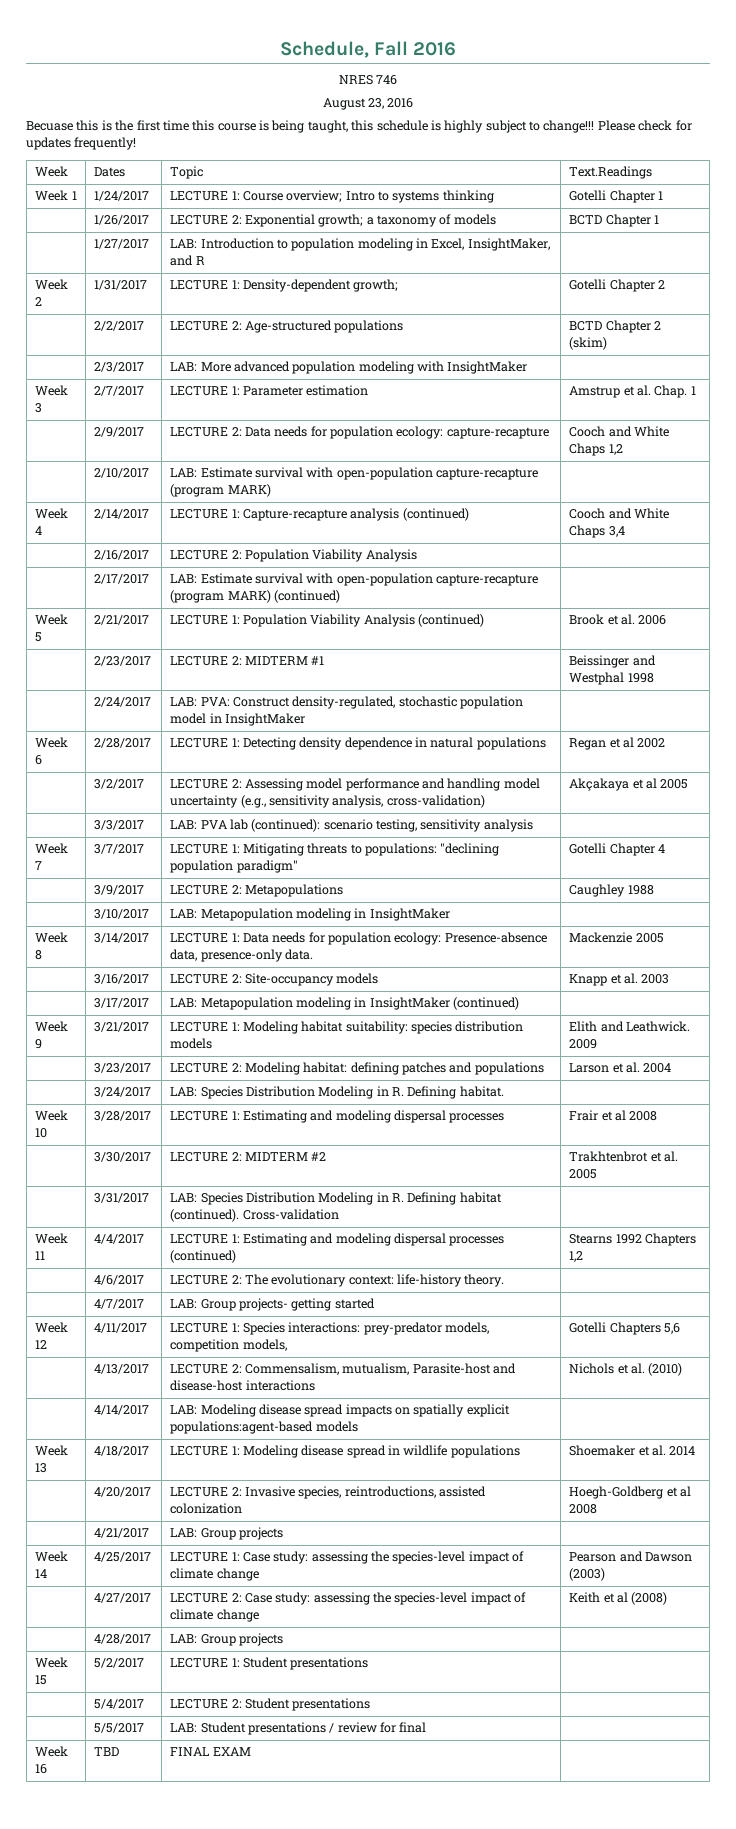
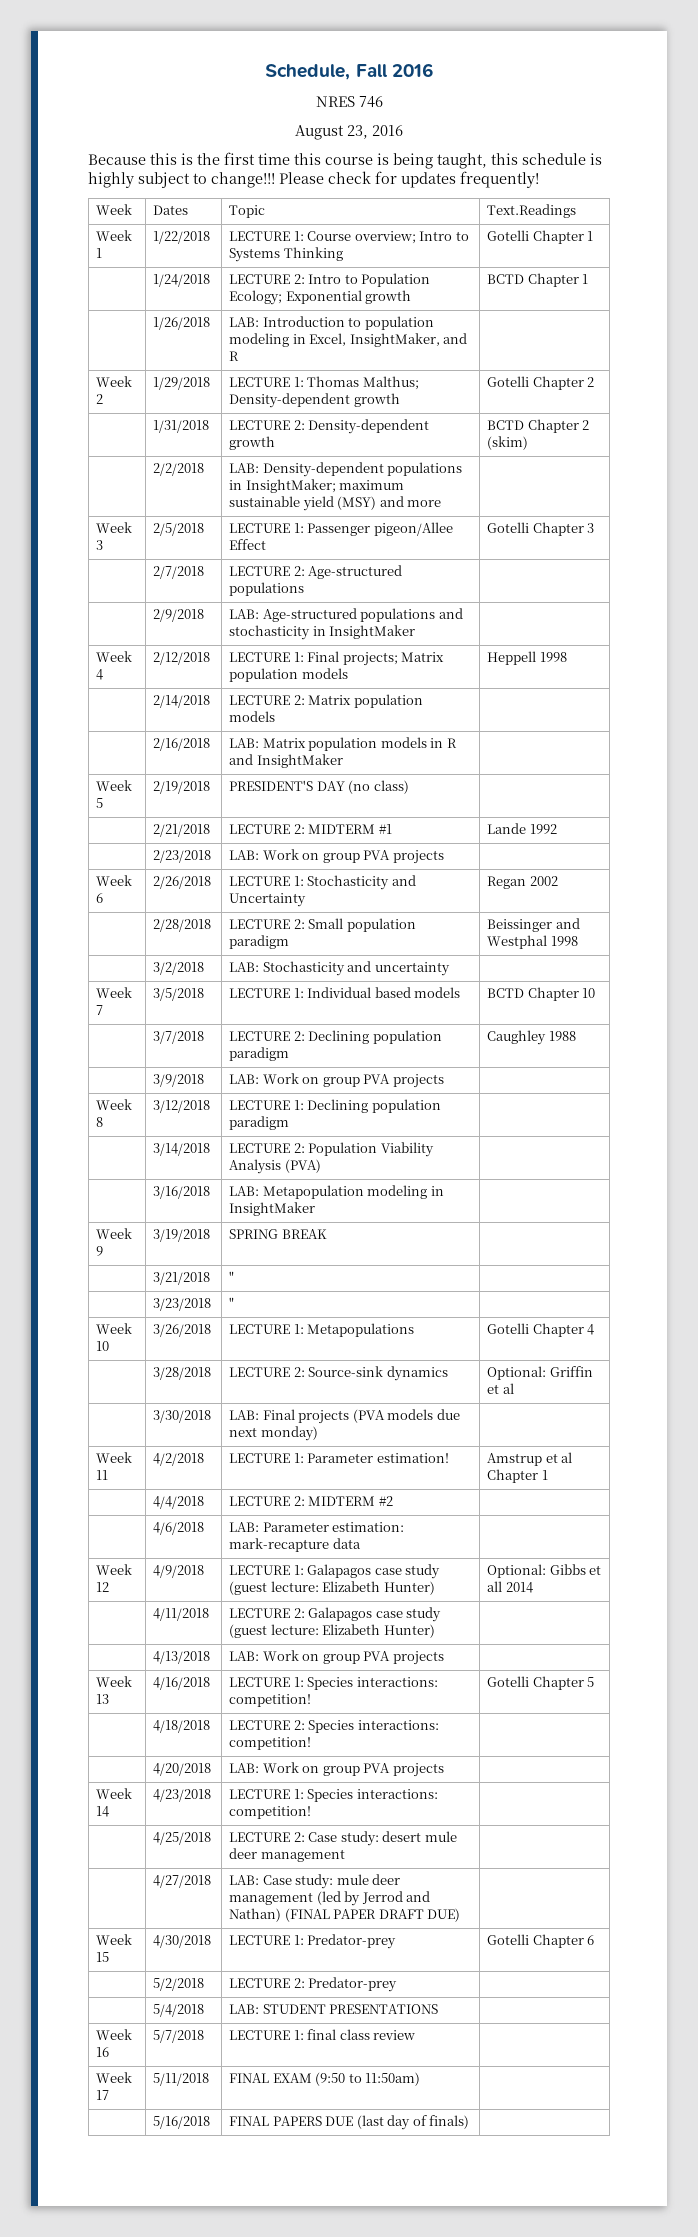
[26,121,73,131] Becuase -> [88,154,146,165] Because
[94,191,150,201] 1/24/2017 -> [153,231,211,244] 1/22/2018
[392,190,494,203] systems thinking -> [229,247,343,262] Systems Thinking
[94,215,150,225] [170,214,496,227] 1/26/2017 | LECTURE 2: Exponential growth; a taxonomy of models -> [153,274,211,287] [229,273,431,287] [229,290,412,305] 1/24/2018 | LECTURE 2: Intro to Population Ecology; Exponential growth
[94,239,150,249] 1/27/2017 -> [153,317,211,330] 1/26/2018
[94,280,148,290] [170,279,399,292] 1/31/2017 | LECTURE 1: Density-dependent growth; -> [153,377,211,390] [229,376,419,390] [229,393,400,408] 1/29/2018 | LECTURE 1: Thomas Malthus; Density-dependent growth
[94,321,145,331] [170,320,404,333] 2/2/2017 | LECTURE 2: Age-structured populations -> [153,420,210,433] [229,419,430,434] [229,436,276,450] 1/31/2018 | LECTURE 2: Density-dependent growth
[94,362,145,372] [170,361,528,374] 2/3/2017 | LAB: More advanced population modeling with InsightMaker -> [153,463,205,476] [229,462,463,477] [229,479,405,493] [229,496,442,511] 2/2/2018 | LAB: Density-dependent populations in InsightMaker; maximum sustainable yield (MSY) and more
[94,386,145,396] [170,385,369,396] [569,385,696,398] [94,427,145,437] [170,426,549,439] [569,426,669,437] [569,443,623,456] [94,468,150,478] [170,467,539,480] [170,484,271,497] 2/7/2017 | LECTURE 1: Parameter estimation | Amstrup et al. Chap. 1 // | 2/9/2017 | LECTURE 2: Data needs for population ecology: capture-recapture | Cooch and White Chaps 1,2 // | 2/10/2017 | LAB: Estimate survival with open-population capture-recapture (program MARK) -> [153,523,205,536] [229,522,453,536] [229,539,267,550] [487,522,595,536] [153,566,205,579] [229,565,403,579] [229,582,305,596] [153,609,205,622] [229,608,463,622] [229,625,416,640] 2/5/2018 | LECTURE 1: Passenger pigeon/Allee Effect | Gotelli Chapter 3 // | 2/7/2018 | LECTURE 2: Age-structured populations | // | 2/9/2018 | LAB: Age-structured populations and stochasticity in InsightMaker
[94,509,150,519] [170,508,469,521] [569,508,669,519] [569,525,625,538] [94,550,150,560] [170,549,417,562] [94,574,150,584] [170,573,539,586] [170,590,340,603] [35,614,69,625] [35,632,43,642] [94,615,150,625] [170,614,485,627] [569,614,667,625] [94,656,152,666] [170,656,325,666] 2/14/2017 | LECTURE 1: Capture-recapture analysis (continued) | Cooch and White Chaps 3,4 // | 2/16/2017 | LECTURE 2: Population Viability Analysis | // | 2/17/2017 | LAB: Estimate survival with open-population capture-recapture (program MARK) (continued) | // Week 5 | 2/21/2017 | LECTURE 1: Population Viability Analysis (continued) | Brook et al. 2006 // | 2/23/2017 | LECTURE 2: MIDTERM #1 -> [153,652,211,665] [229,651,445,666] [229,668,348,682] [487,651,567,665] [153,695,211,708] [229,694,423,708] [229,711,276,722] [153,738,211,751] [229,737,457,751] [229,754,343,768] [96,780,133,791] [96,798,104,808] [153,781,211,794] [229,780,409,794] [153,824,211,837] [229,824,392,834] [487,823,557,834] [153,850,212,863] [229,849,444,864] [96,875,133,886] [96,893,104,903] [153,876,212,889] [229,875,416,890] [229,893,307,907] [487,876,558,889] [153,919,212,932] [229,918,416,932] [229,935,290,949] 2/12/2018 | LECTURE 1: Final projects; Matrix population models | Heppell 1998 // | 2/14/2018 | LECTURE 2: Matrix population models | // | 2/16/2018 | LAB: Matrix population models in R and InsightMaker | // Week 5 | 2/19/2018 | PRESIDENT'S DAY (no class) | // | 2/21/2018 | LECTURE 2: MIDTERM #1 | Lande 1992 // | 2/23/2018 | LAB: Work on group PVA projects | // Week 6 | 2/26/2018 | LECTURE 1: Stochasticity and Uncertainty | Regan 2002 // | 2/28/2018 | LECTURE 2: Small population paradigm
[94,697,152,707] [170,696,524,709] [170,713,305,726] [35,737,69,748] [35,755,43,765] [94,738,152,748] [170,737,546,750] [569,737,666,750] [94,779,145,789] [170,778,540,791] [170,795,485,808] [569,778,689,791] [94,820,145,830] [170,819,533,832] 2/24/2017 | LAB: PVA: Construct density-regulated, stochastic population model in InsightMaker | // Week 6 | 2/28/2017 | LECTURE 1: Detecting density dependence in natural populations | Regan et al 2002 // | 3/2/2017 | LECTURE 2: Assessing model performance and handling model uncertainty (e.g., sensitivity analysis, cross-validation) | Akçakaya et al 2005 // | 3/3/2017 | LAB: PVA lab (continued): scenario testing, sensitivity analysis -> [153,962,205,975] [229,961,450,976] 3/2/2018 | LAB: Stochasticity and uncertainty
[94,844,145,854] [170,843,500,856] [170,860,298,873] [569,843,665,856] [94,885,145,895] [170,884,343,897] 3/7/2017 | LECTURE 1: Mitigating threats to populations: "declining population paradigm" | Gotelli Chapter 4 // | 3/9/2017 | LECTURE 2: Metapopulations -> [153,988,205,1001] [229,987,461,998] [487,987,596,1001] [153,1031,205,1044] [229,1030,442,1044] [229,1047,290,1061] 3/5/2018 | LECTURE 1: Individual based models | BCTD Chapter 10 // | 3/7/2018 | LECTURE 2: Declining population paradigm
[94,909,150,919] 3/10/2017 -> [153,1074,205,1087] [229,1073,444,1088] [96,1099,133,1110] [96,1117,104,1127] [153,1100,211,1113] [229,1099,441,1113] [229,1116,290,1130] [153,1143,211,1156] [229,1142,434,1157] [229,1159,321,1174] [153,1186,211,1199] 3/9/2018 | LAB: Work on group PVA projects | // Week 8 | 3/12/2018 | LECTURE 1: Declining population paradigm | // | 3/14/2018 | LECTURE 2: Population Viability Analysis (PVA) | // | 3/16/2018
[35,950,43,960] [94,933,150,943] [170,932,547,945] [170,949,313,962] [569,932,664,943] [94,974,150,984] [170,973,379,986] [569,973,670,986] [94,998,150,1008] [170,997,520,1010] [35,1021,69,1032] [35,1039,43,1049] [94,1022,150,1032] [170,1021,524,1034] [170,1038,213,1049] [569,1021,690,1032] [569,1039,598,1049] [94,1063,152,1073] [170,1062,544,1075] [569,1062,672,1073] [94,1087,152,1097] [170,1086,504,1099] 8 | 3/14/2017 | LECTURE 1: Data needs for population ecology: Presence-absence data, presence-only data. | Mackenzie 2005 // | 3/16/2017 | LECTURE 2: Site-occupancy models | Knapp et al. 2003 // | 3/17/2017 | LAB: Metapopulation modeling in InsightMaker (continued) | // Week 9 | 3/21/2017 | LECTURE 1: Modeling habitat suitability: species distribution models | Elith and Leathwick. 2009 // | 3/23/2017 | LECTURE 2: Modeling habitat: defining patches and populations | Larson et al. 2004 // | 3/24/2017 | LAB: Species Distribution Modeling in R. Defining habitat. -> [96,1246,104,1256] [153,1229,211,1242] [229,1229,327,1239] [153,1272,211,1285] [229,1271,235,1282] [153,1298,212,1311] [229,1297,235,1308] 9 | 3/19/2018 | SPRING BREAK | // | 3/21/2018 | " | // | 3/23/2018 | "
[94,1111,152,1121] [170,1110,505,1123] [569,1110,658,1121] [94,1152,152,1162] [170,1152,327,1162] [569,1151,678,1162] [569,1169,598,1179] [94,1193,150,1203] [170,1192,502,1205] [170,1209,339,1222] [35,1233,69,1244] [35,1251,46,1260] [94,1234,145,1244] [170,1233,505,1246] [170,1250,237,1263] [569,1233,696,1246] [569,1251,584,1262] [94,1275,145,1285] [170,1274,505,1287] [94,1299,145,1309] [170,1298,375,1311] [35,1322,69,1333] [35,1340,48,1349] [94,1323,148,1333] [170,1322,490,1335] [170,1339,287,1352] [569,1322,680,1335] [94,1364,150,1374] [170,1363,517,1375] [170,1380,315,1391] [569,1363,683,1376] [94,1405,150,1415] [170,1404,510,1417] [170,1421,358,1434] [35,1445,69,1456] [35,1463,48,1473] [94,1446,150,1456] [170,1445,520,1458] [569,1445,696,1456] [94,1487,152,1497] [170,1486,487,1499] [170,1503,243,1514] [569,1486,691,1499] [569,1504,598,1514] [94,1528,150,1538] [170,1528,236,1540] 3/28/2017 | LECTURE 1: Estimating and modeling dispersal processes | Frair et al 2008 // | 3/30/2017 | LECTURE 2: MIDTERM #2 | Trakhtenbrot et al. 2005 // | 3/31/2017 | LAB: Species Distribution Modeling in R. Defining habitat (continued). Cross-validation | // Week 11 | 4/4/2017 | LECTURE 1: Estimating and modeling dispersal processes (continued) | Stearns 1992 Chapters 1,2 // | 4/6/2017 | LECTURE 2: The evolutionary context: life-history theory. | // | 4/7/2017 | LAB: Group projects- getting started | // Week 12 | 4/11/2017 | LECTURE 1: Species interactions: prey-predator models, competition models, | Gotelli Chapters 5,6 // | 4/13/2017 | LECTURE 2: Commensalism, mutualism, Parasite-host and disease-host interactions | Nichols et al. (2010) // | 4/14/2017 | LAB: Modeling disease spread impacts on spatially explicit populations:agent-based models | // Week 13 | 4/18/2017 | LECTURE 1: Modeling disease spread in wildlife populations | Shoemaker et al. 2014 // | 4/20/2017 | LECTURE 2: Invasive species, reintroductions, assisted colonization | Hoegh-Goldberg et al 2008 // | 4/21/2017 | LAB: Group -> [153,1324,212,1337] [229,1323,415,1337] [487,1323,595,1337] [153,1367,212,1380] [229,1366,448,1381] [487,1366,593,1380] [487,1383,514,1394] [153,1410,212,1423] [229,1409,460,1424] [229,1426,318,1441] [96,1452,133,1463] [96,1470,109,1480] [153,1453,205,1466] [229,1453,449,1463] [487,1452,573,1466] [487,1469,548,1483] [153,1496,205,1509] [229,1496,393,1506] [153,1522,205,1535] [229,1522,405,1532] [229,1538,361,1552] [96,1564,133,1575] [96,1582,110,1592] [153,1565,205,1578] [229,1564,441,1579] [229,1581,435,1595] [487,1564,602,1578] [487,1581,533,1593] [153,1608,210,1621] [229,1607,442,1622] [229,1624,435,1638] [153,1651,211,1664] [229,1650,444,1665] [96,1676,133,1687] [96,1694,110,1704] [153,1677,211,1690] [229,1677,438,1690] [229,1694,312,1707] [487,1676,595,1690] [153,1720,211,1733] [229,1720,439,1733] [229,1737,312,1750] [153,1763,212,1776] [229,1762,391,1776] 3/26/2018 | LECTURE 1: Metapopulations | Gotelli Chapter 4 // | 3/28/2018 | LECTURE 2: Source-sink dynamics | Optional: Griffin et al // | 3/30/2018 | LAB: Final projects (PVA models due next monday) | // Week 11 | 4/2/2018 | LECTURE 1: Parameter estimation! | Amstrup et al Chapter 1 // | 4/4/2018 | LECTURE 2: MIDTERM #2 | // | 4/6/2018 | LAB: Parameter estimation: mark-recapture data | // Week 12 | 4/9/2018 | LECTURE 1: Galapagos case study (guest lecture: Elizabeth Hunter) | Optional: Gibbs et all 2014 // | 4/11/2018 | LECTURE 2: Galapagos case study (guest lecture: Elizabeth Hunter) | // | 4/13/2018 | LAB: Work on group PVA projects | // Week 13 | 4/16/2018 | LECTURE 1: Species interactions: competition! | Gotelli Chapter 5 // | 4/18/2018 | LECTURE 2: Species interactions: competition! | // | 4/20/2018 | LAB: Work on group PVA
[94,1552,152,1562] [170,1551,525,1564] [170,1568,259,1581] [569,1551,692,1562] [569,1568,606,1581] [94,1593,152,1603] [170,1592,527,1605] [170,1609,259,1622] [569,1592,668,1605] [94,1634,152,1644] [170,1633,283,1646] 4/25/2017 | LECTURE 1: Case study: assessing the species-level impact of climate change | Pearson and Dawson (2003) // | 4/27/2017 | LECTURE 2: Case study: assessing the species-level impact of climate change | Keith et al (2008) // | 4/28/2017 | LAB: Group projects -> [153,1789,212,1802] [229,1789,438,1802] [229,1806,312,1819] [153,1832,212,1845] [229,1831,457,1846] [229,1848,345,1862] [153,1875,212,1888] [229,1874,401,1889] [229,1891,431,1906] [229,1908,461,1922] 4/23/2018 | LECTURE 1: Species interactions: competition! | // | 4/25/2018 | LECTURE 2: Case study: desert mule deer management | // | 4/27/2018 | LAB: Case study: mule deer management (led by Jerrod and Nathan) (FINAL PAPER DRAFT DUE)
[94,1658,145,1668] [170,1657,369,1670] [94,1699,145,1709] [170,1698,371,1711] [94,1723,145,1733] [170,1722,427,1735] [35,1746,69,1757] [35,1764,48,1774] [94,1747,120,1756] [170,1747,251,1756] 5/2/2017 | LECTURE 1: Student presentations | // | 5/4/2017 | LECTURE 2: Student presentations | // | 5/5/2017 | LAB: Student presentations / review for final | // Week 16 | TBD | FINAL EXAM -> [153,1935,212,1948] [229,1934,397,1949] [487,1934,595,1948] [153,1978,205,1991] [229,1977,398,1992] [153,2004,205,2017] [229,2004,439,2014] [96,2029,133,2040] [96,2047,110,2057] [153,2030,205,2043] [229,2029,416,2040] [96,2072,133,2083] [96,2090,110,2100] [153,2073,210,2086] [229,2072,421,2086] [153,2116,211,2129] [229,2115,470,2130] 4/30/2018 | LECTURE 1: Predator-prey | Gotelli Chapter 6 // | 5/2/2018 | LECTURE 2: Predator-prey | // | 5/4/2018 | LAB: STUDENT PRESENTATIONS | // Week 16 | 5/7/2018 | LECTURE 1: final class review | // Week 17 | 5/11/2018 | FINAL EXAM (9:50 to 11:50am) | // | 5/16/2018 | FINAL PAPERS DUE (last day of finals)

